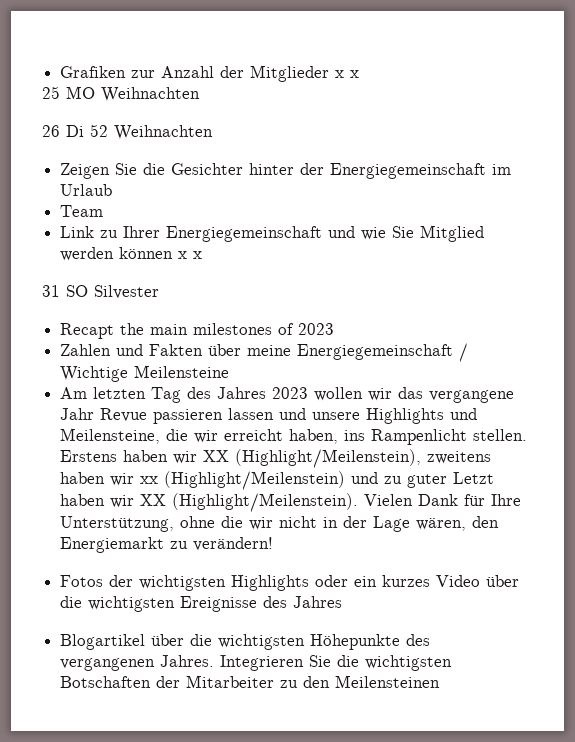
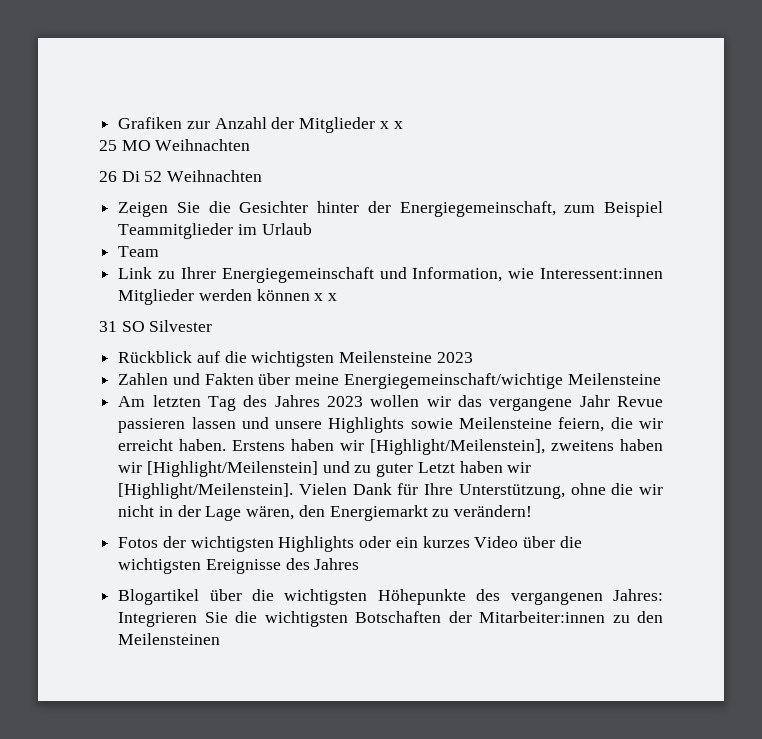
[330,163,487,179] Energiegemeinschaft -> [399,201,663,217] [118,223,234,239] Energiegemeinschaft, zum Beispiel Teammitglieder
[361,225,485,242] wie Sie Mitglied -> [412,267,663,282] [118,289,195,305] Information, wie Interessent:innen Mitglieder
[60,323,295,339] Recapt the main milestones of -> [118,351,433,367] Rückblick auf die wichtigsten Meilensteine
[297,343,469,362] [60,366,129,382] Energiegemeinschaft / Wichtige -> [343,373,563,389] Energiegemeinschaft/wichtige
[450,408,478,420] [60,428,528,445] und Meilensteine, die wir erreicht haben, ins Rampenlicht stellen. -> [410,417,663,432] [118,439,227,451] sowie Meilensteine feiern, die wir erreicht haben.
[203,449,422,468] XX (Highlight/Meilenstein), -> [370,439,546,455] [Highlight/Meilenstein],
[140,471,346,490] xx (Highlight/Meilenstein) -> [146,461,318,477] [Highlight/Meilenstein]
[140,493,359,512] XX (Highlight/Meilenstein). -> [118,483,294,499] [Highlight/Meilenstein].
[160,655,215,667] Jahres. -> [613,589,664,601] Jahres:
[186,675,275,688] Mitarbeiter -> [479,611,606,623] Mitarbeiter:innen

